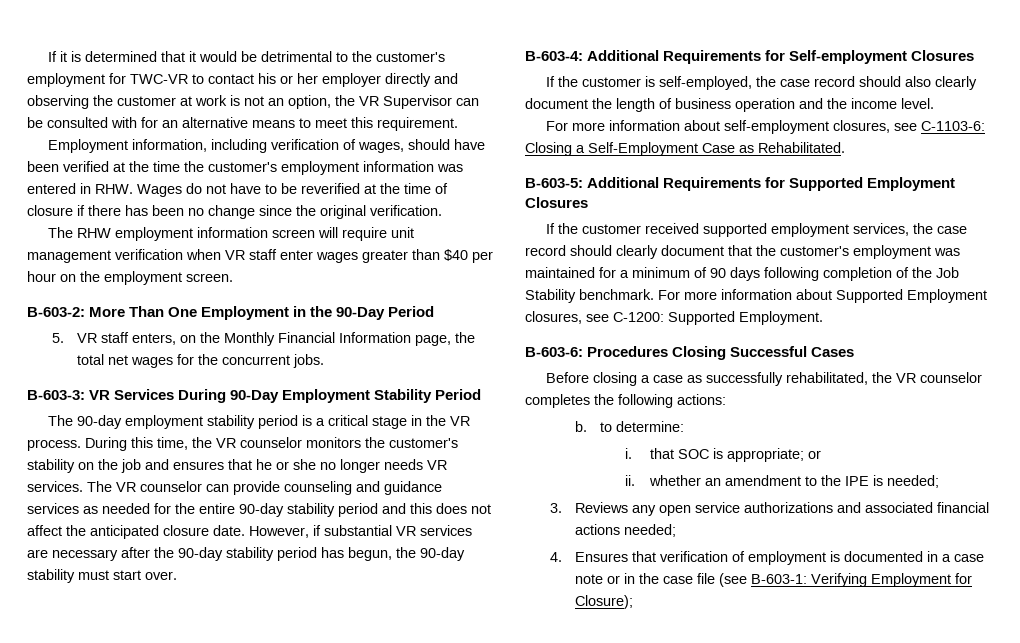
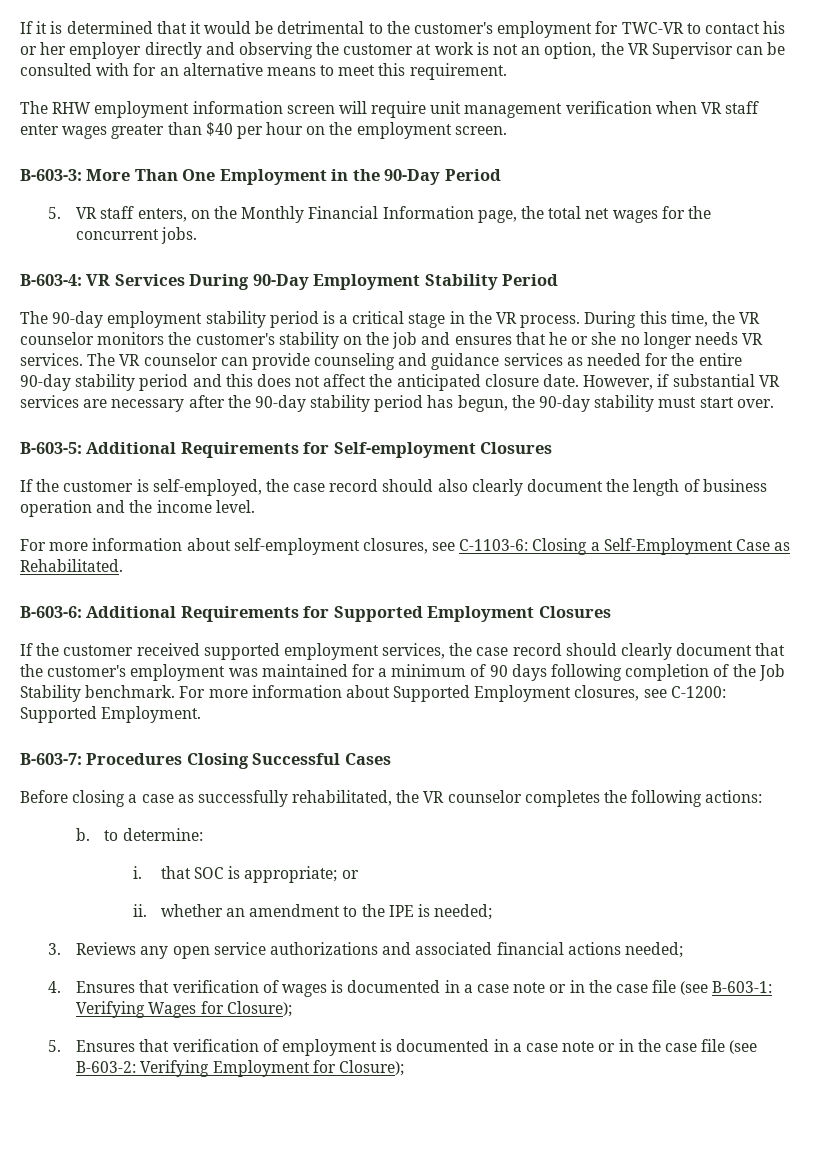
[47,139,485,153] [27,161,463,175] [27,183,448,197] [27,205,442,219] // Employment information, including verification of wages, should have been verified at the time the customer's employment information was entered in RHW. Wages do not have to be reverified at the time of closure if there has been no change since the original verification. -> (507, 71) none
[27,307,85,317] B-603-2: -> [20,169,82,181] B-603-3:
[27,390,85,400] B-603-3: -> [20,274,82,286] B-603-4:
[525,51,583,61] B-603-4: -> [20,442,82,454] B-603-5:
[525,178,583,188] B-603-5: -> [20,606,82,618] B-603-6:
[525,347,583,357] B-603-6: -> [20,753,82,765] B-603-7:
[747,551,826,565] employment -> [282,984,328,997] wages
(867, 580) none -> [148,1001,292,1018] [48,1039,758,1056] [76,1060,210,1077] Wages for Closure); // 5. Ensures that verification of employment is documented in a case note or in the case file (see B-603-2: Verifying

